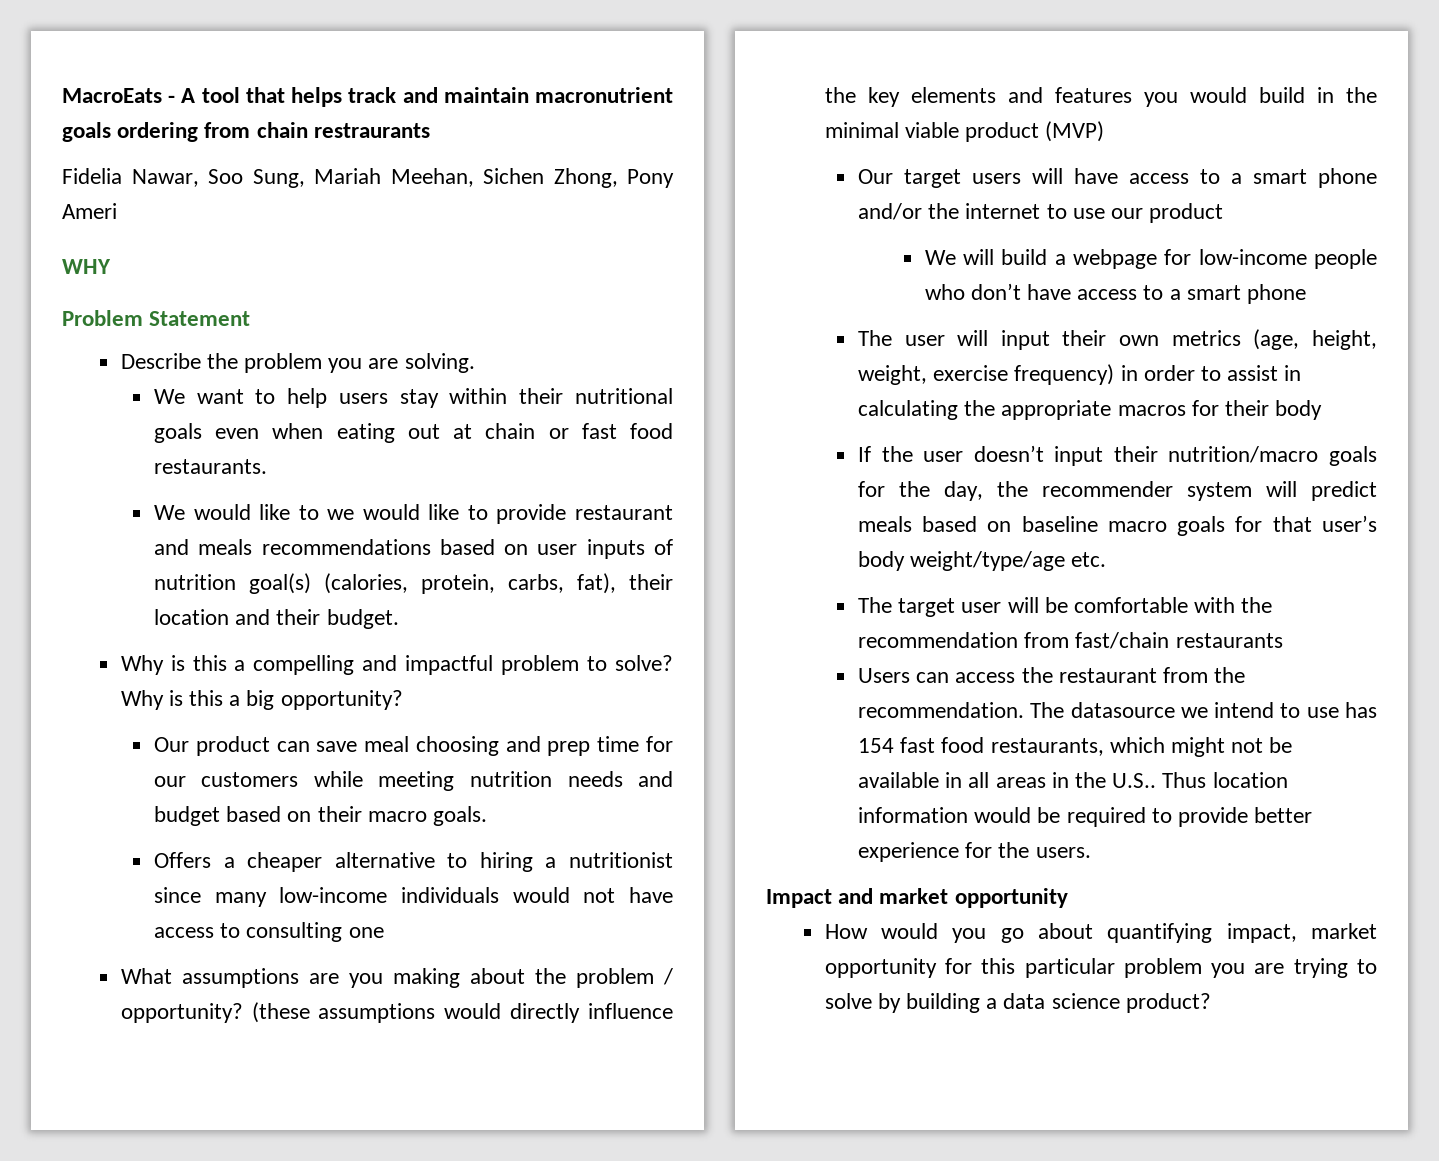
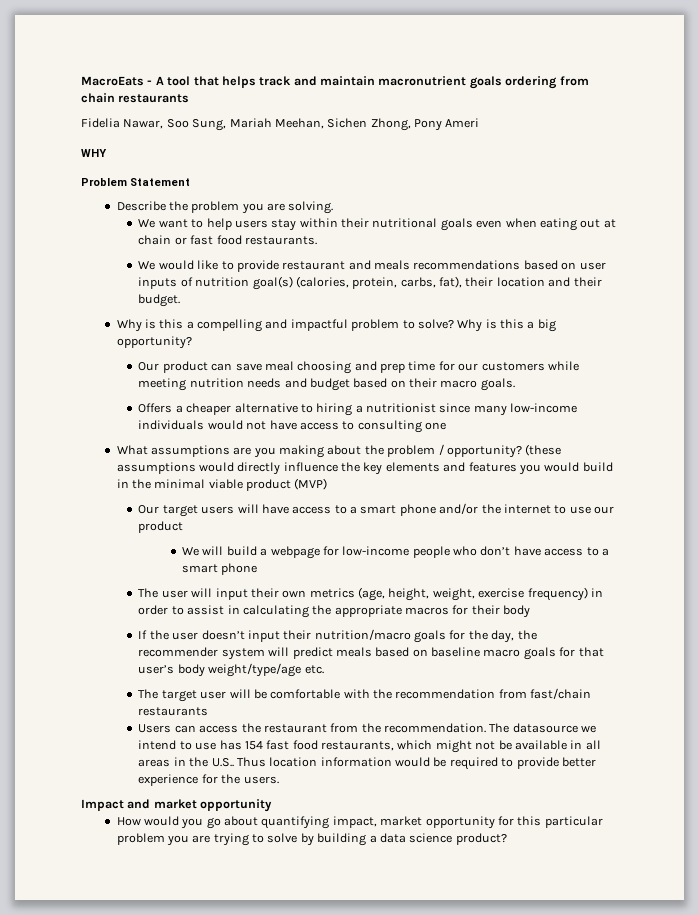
[313,123,430,138] restraurants -> [118,94,190,103] restaurants
[327,504,488,520] we would like to -> (234, 265) none

